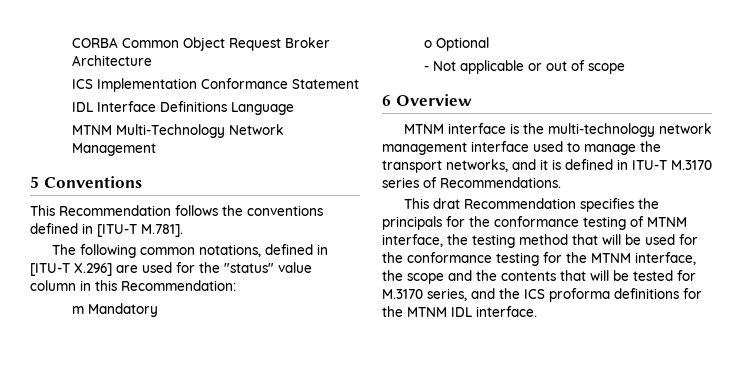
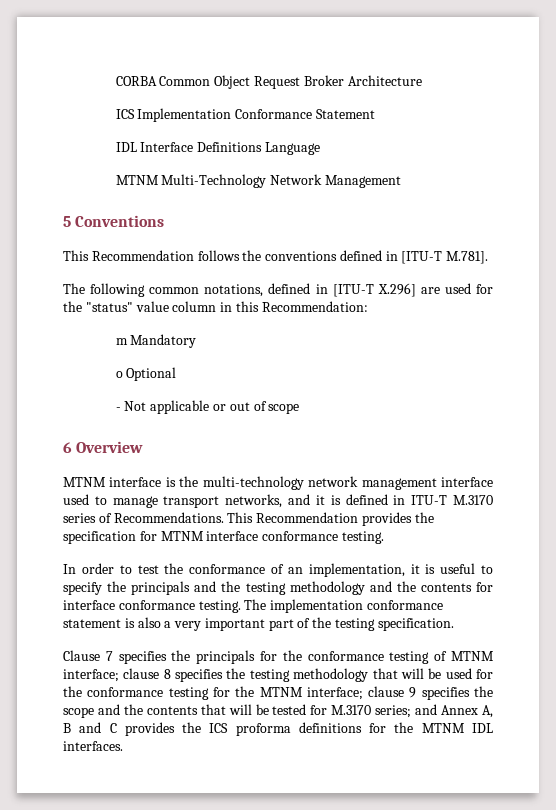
[640,141,661,152] the -> (158, 502) none
[403,198,576,209] // This drat Recommendation -> [227,512,434,526] [63,531,384,544] [63,563,493,577] [63,581,494,595] [63,599,443,613] [63,617,454,631] [63,650,113,661] This Recommendation provides the specification for MTNM interface conformance testing. // In order to test the conformance of an implementation, it is useful to specify the principals and the testing methodology and the contents for interface conformance testing. The implementation conformance statement is also a very important part of the testing specification. // Clause 7
[382,234,568,248] interface, the testing method -> [63,668,369,682] interface; clause 8 specifies the testing methodology
[635,252,696,265] interface, -> [306,686,470,700] interface; clause 9 specifies
[427,288,495,301] series, and -> [375,704,493,718] [63,722,175,736] series; and Annex A, B and C provides
[476,306,537,317] interface. -> [63,741,123,751] interfaces.

